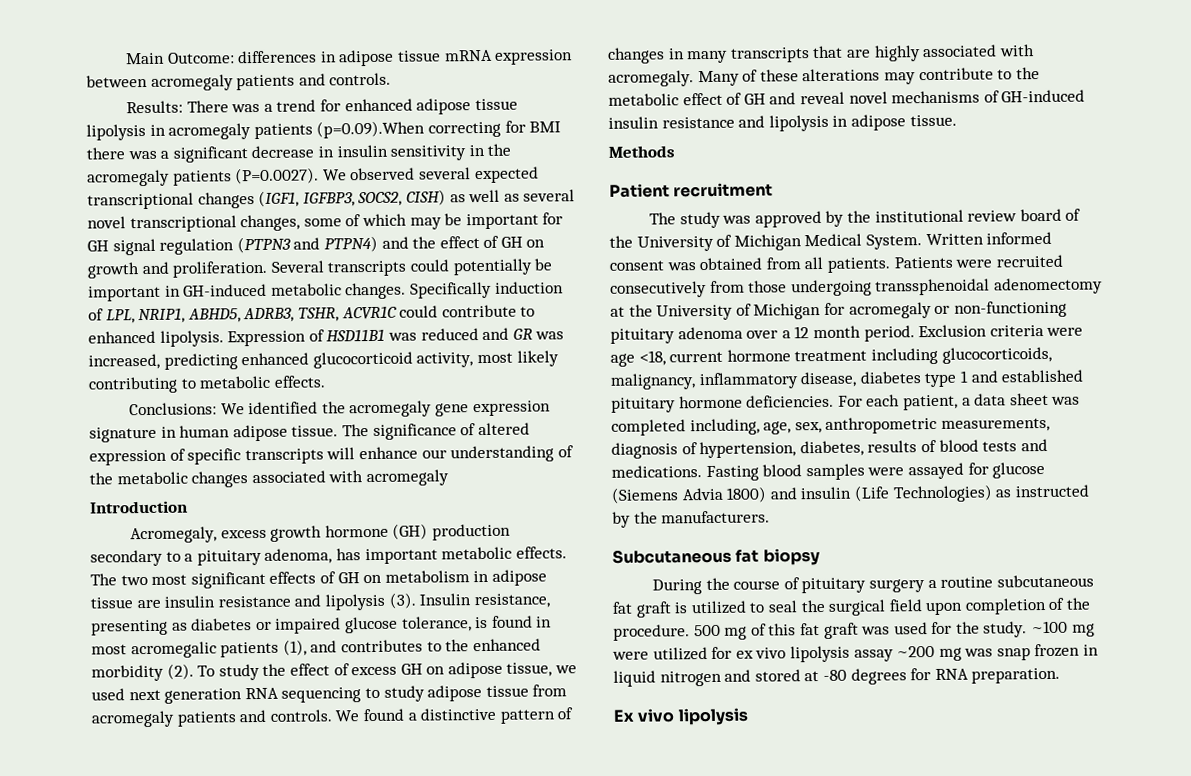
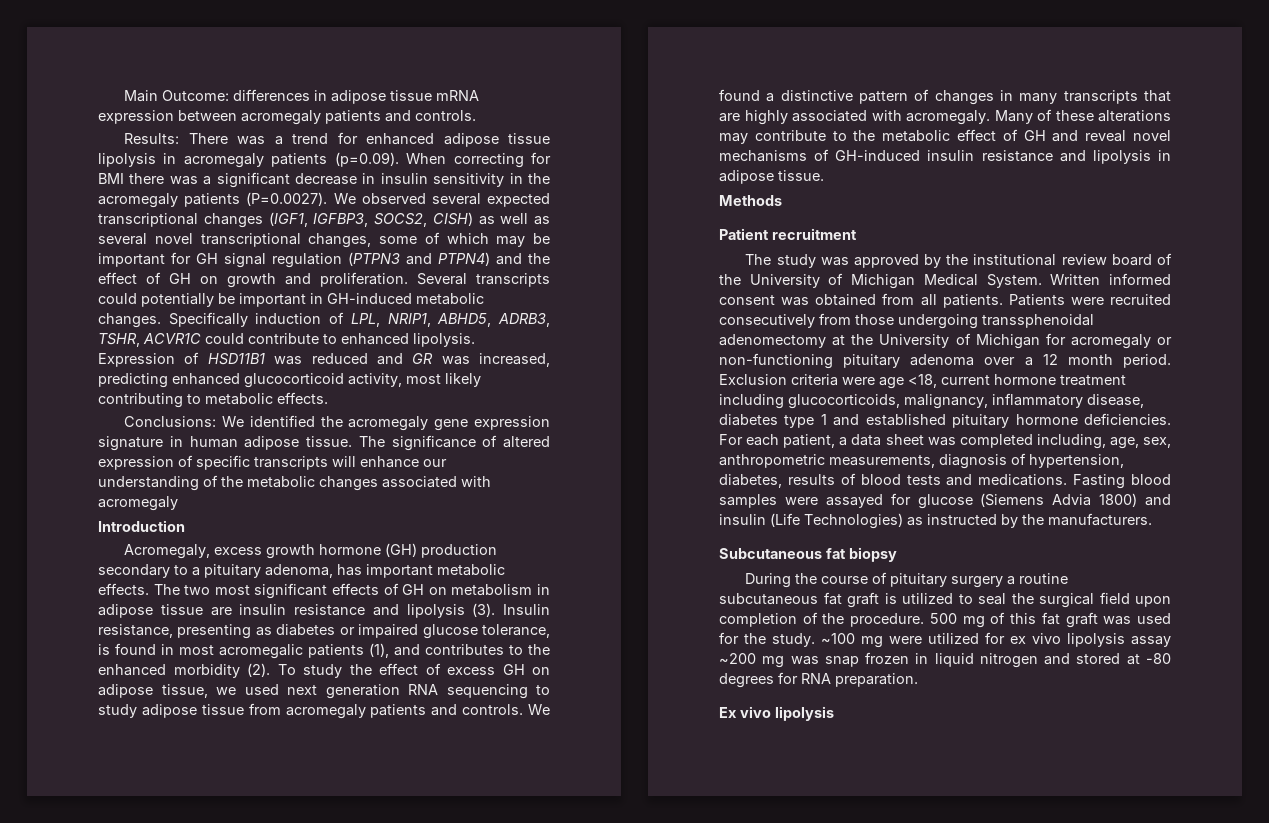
[316,120,426,139] (p=0.09).When -> [334,152,447,167] (p=0.09). When

